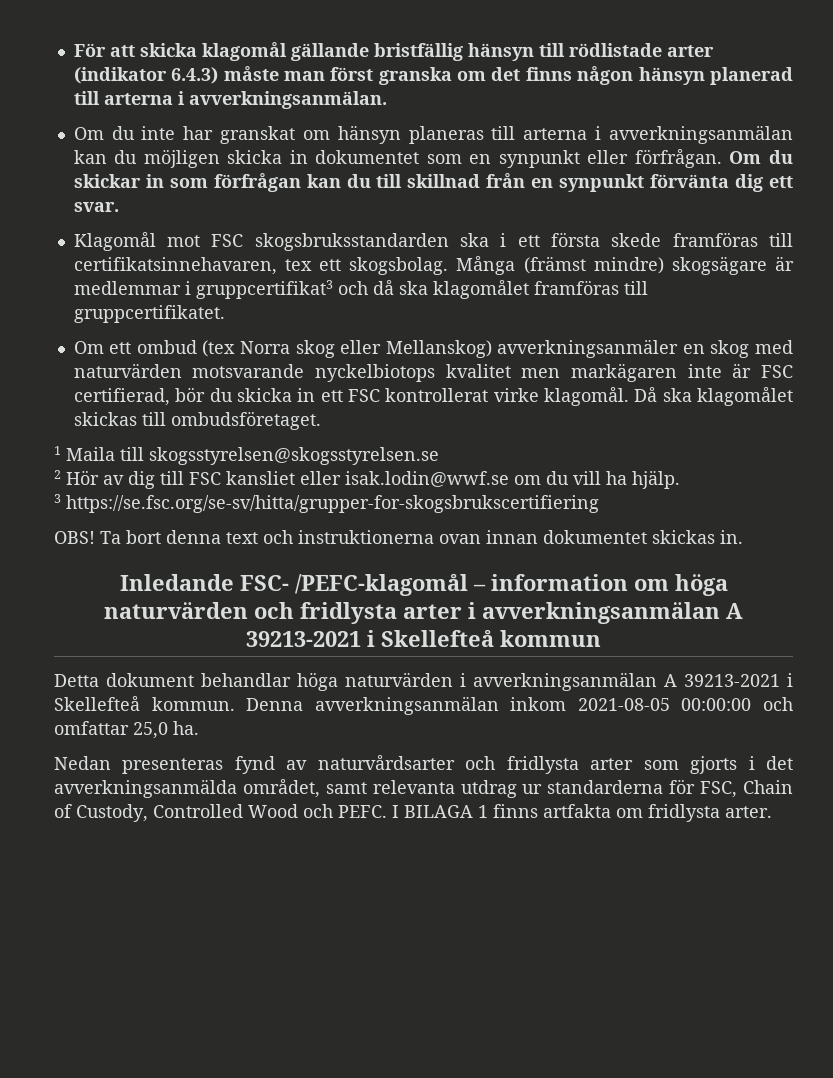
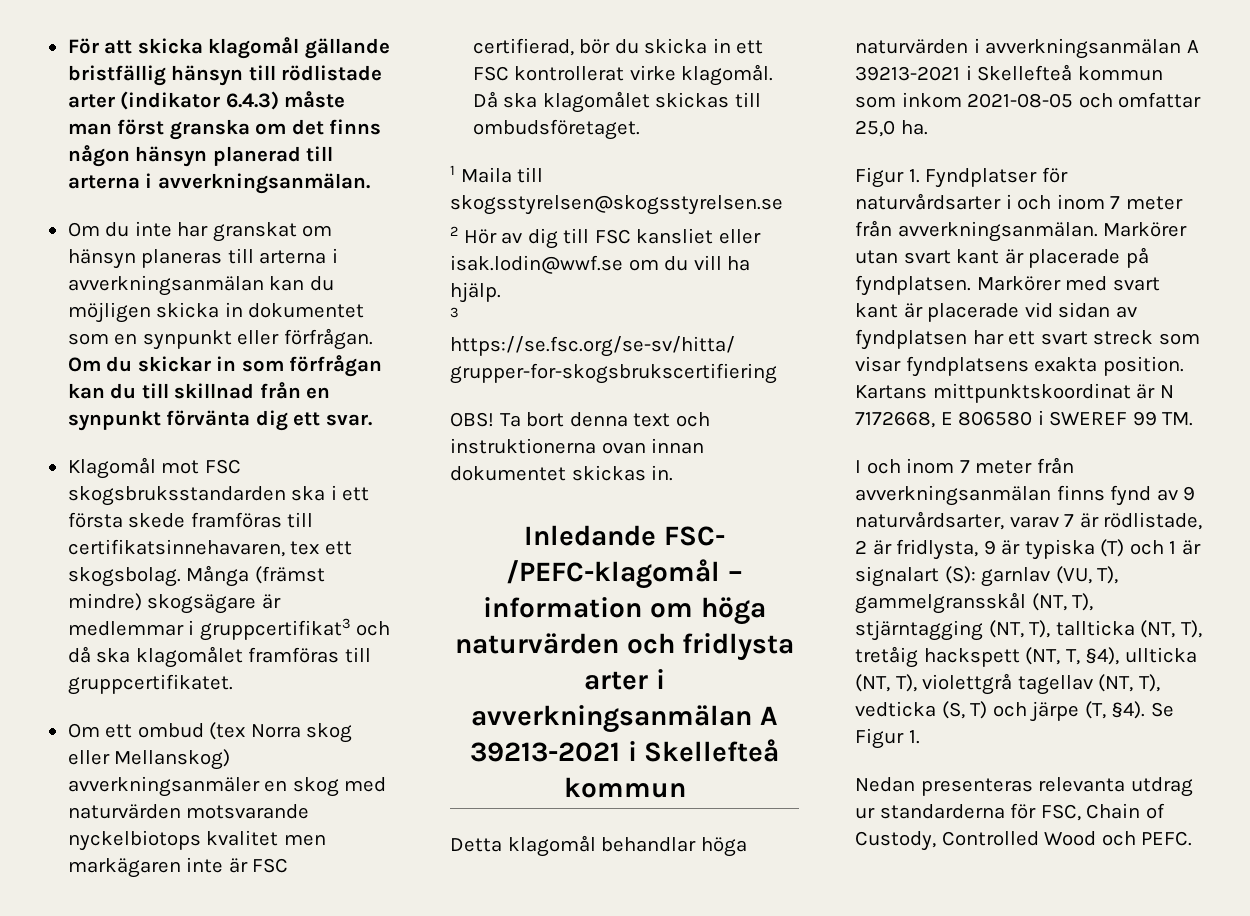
[106,673,194,687] dokument -> [507,835,596,857] klagomål
[151,696,499,715] kommun. Denna avverkningsanmälan -> [1077,66,1163,81] [855,96,896,108] kommun som
[681,698,752,711] 00:00:00 -> (1074, 100) none
[54,755,794,774] [54,779,367,798] Nedan presenteras fynd av naturvårdsarter och fridlysta arter som gjorts i det avverkningsanmälda området, samt -> [855,167,1068,188] [855,193,1183,210] [855,220,1188,242] [855,247,1149,268] [855,275,1160,296] [855,302,1137,322] [855,329,1200,350] [855,356,1184,377] [855,383,1174,403] [855,410,1194,428] [855,457,1074,474] [855,485,1196,506] [855,511,1203,530] [855,539,1201,560] [855,566,1119,587] [855,592,1094,614] [855,620,1202,641] [855,646,1197,668] [855,673,1160,695] [855,701,1174,722] [855,728,920,749] [855,777,1033,796] Figur 1. Fyndplatser för naturvårdsarter i och inom 7 meter från avverkningsanmälan. Markörer utan svart kant är placerade på fyndplatsen. Markörer med svart kant är placerade vid sidan av fyndplatsen har ett svart streck som visar fyndplatsens exakta position. Kartans mittpunktskoordinat är N 7172668, E 806580 i SWEREF 99 TM. // I och inom 7 meter från avverkningsanmälan finns fynd av 9 naturvårdsarter, varav 7 är rödlistade, 2 är fridlysta, 9 är typiska (T) och 1 är signalart (S): garnlav (VU, T), gammelgransskål (NT, T), stjärntagging (NT, T), tallticka (NT, T), tretåig hackspett (NT, T, §4), ullticka (NT, T), violettgrå tagellav (NT, T), vedticka (S, T) och järpe (T, §4). Se Figur 1. // Nedan presenteras
[392,804,772,822] I BILAGA 1 finns artfakta om fridlysta arter. -> (1193, 838) none

